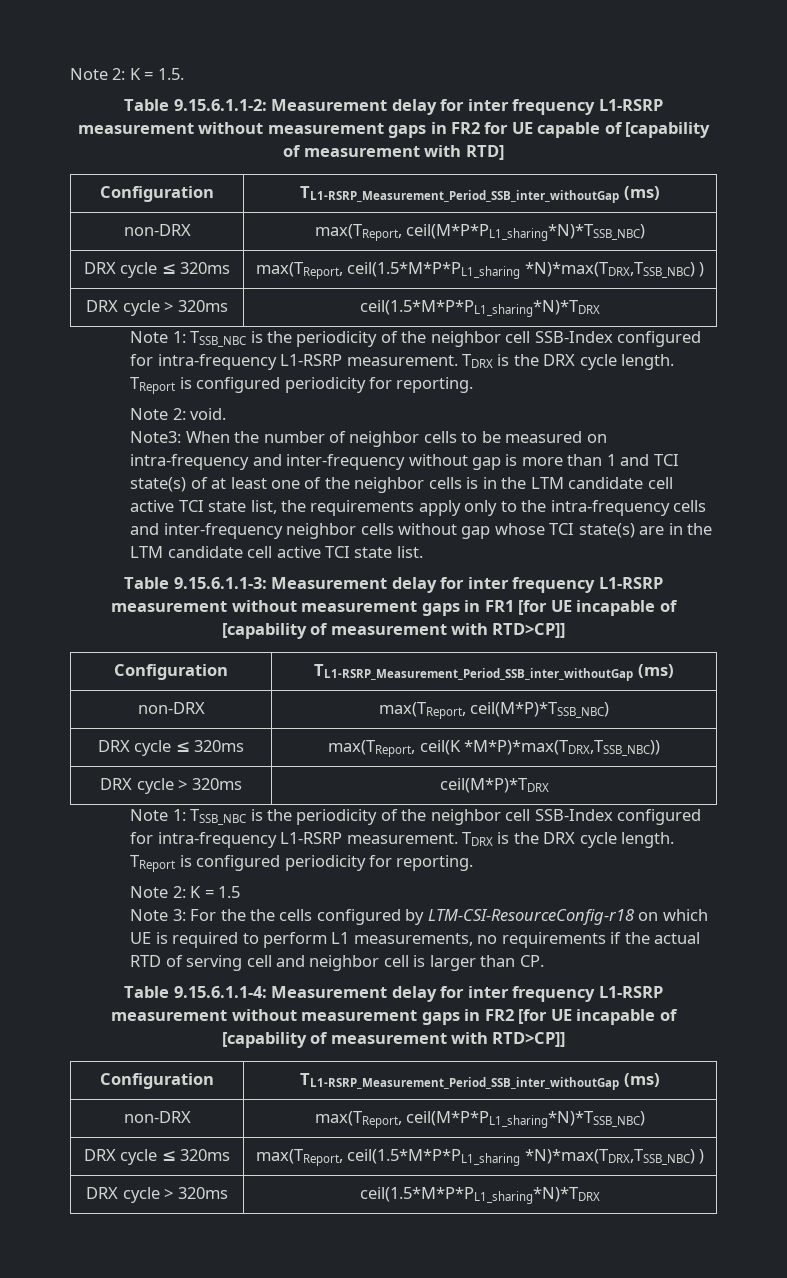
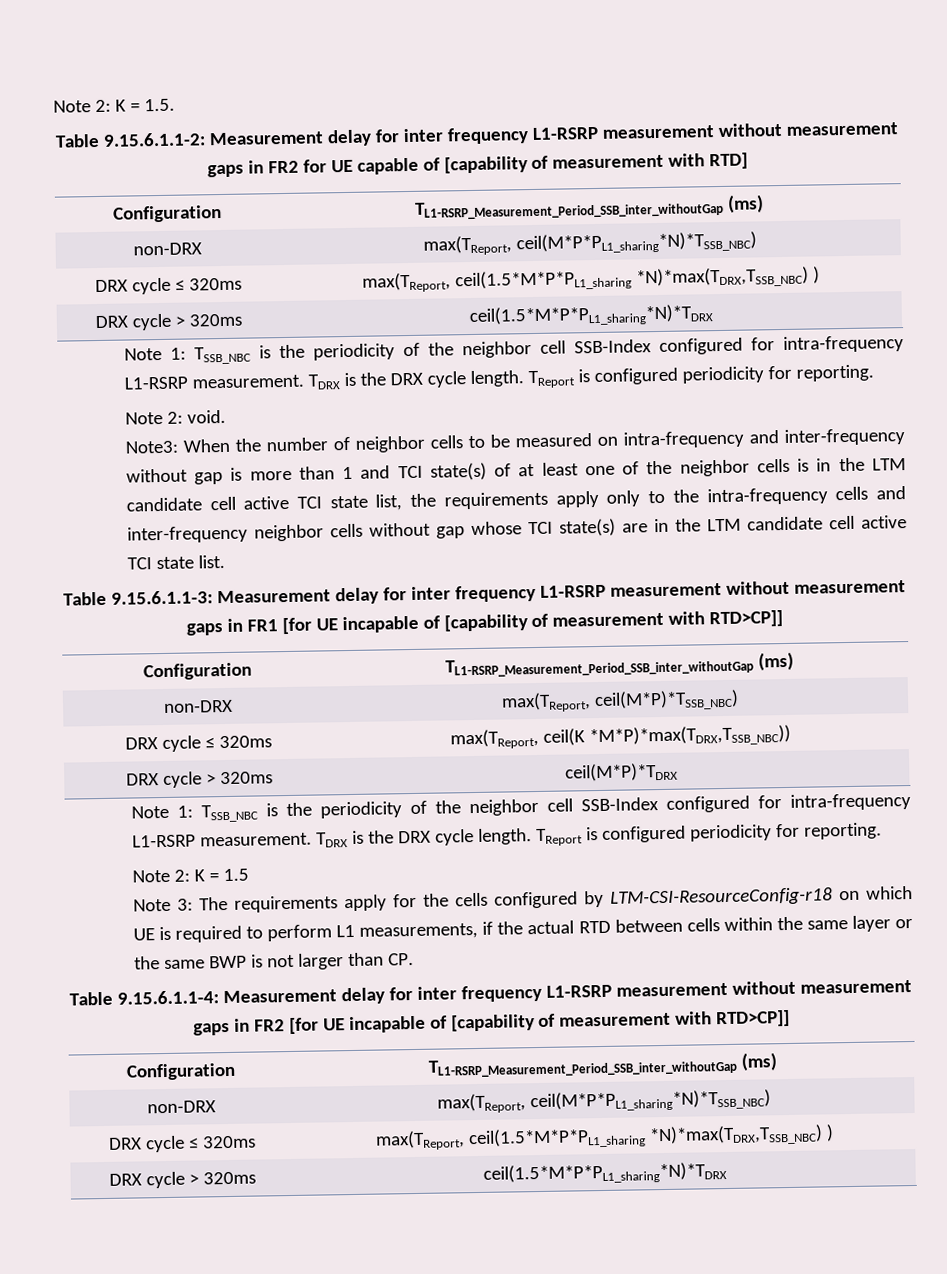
[190,909,246,921] For the -> [198,893,417,913] The requirements apply for
[477,932,606,948] no requirements -> (479, 931) none
[165,955,426,971] of serving cell and neighbor cell is -> [614,915,913,933] [133,954,295,970] between cells within the same layer or the same BWP is not

